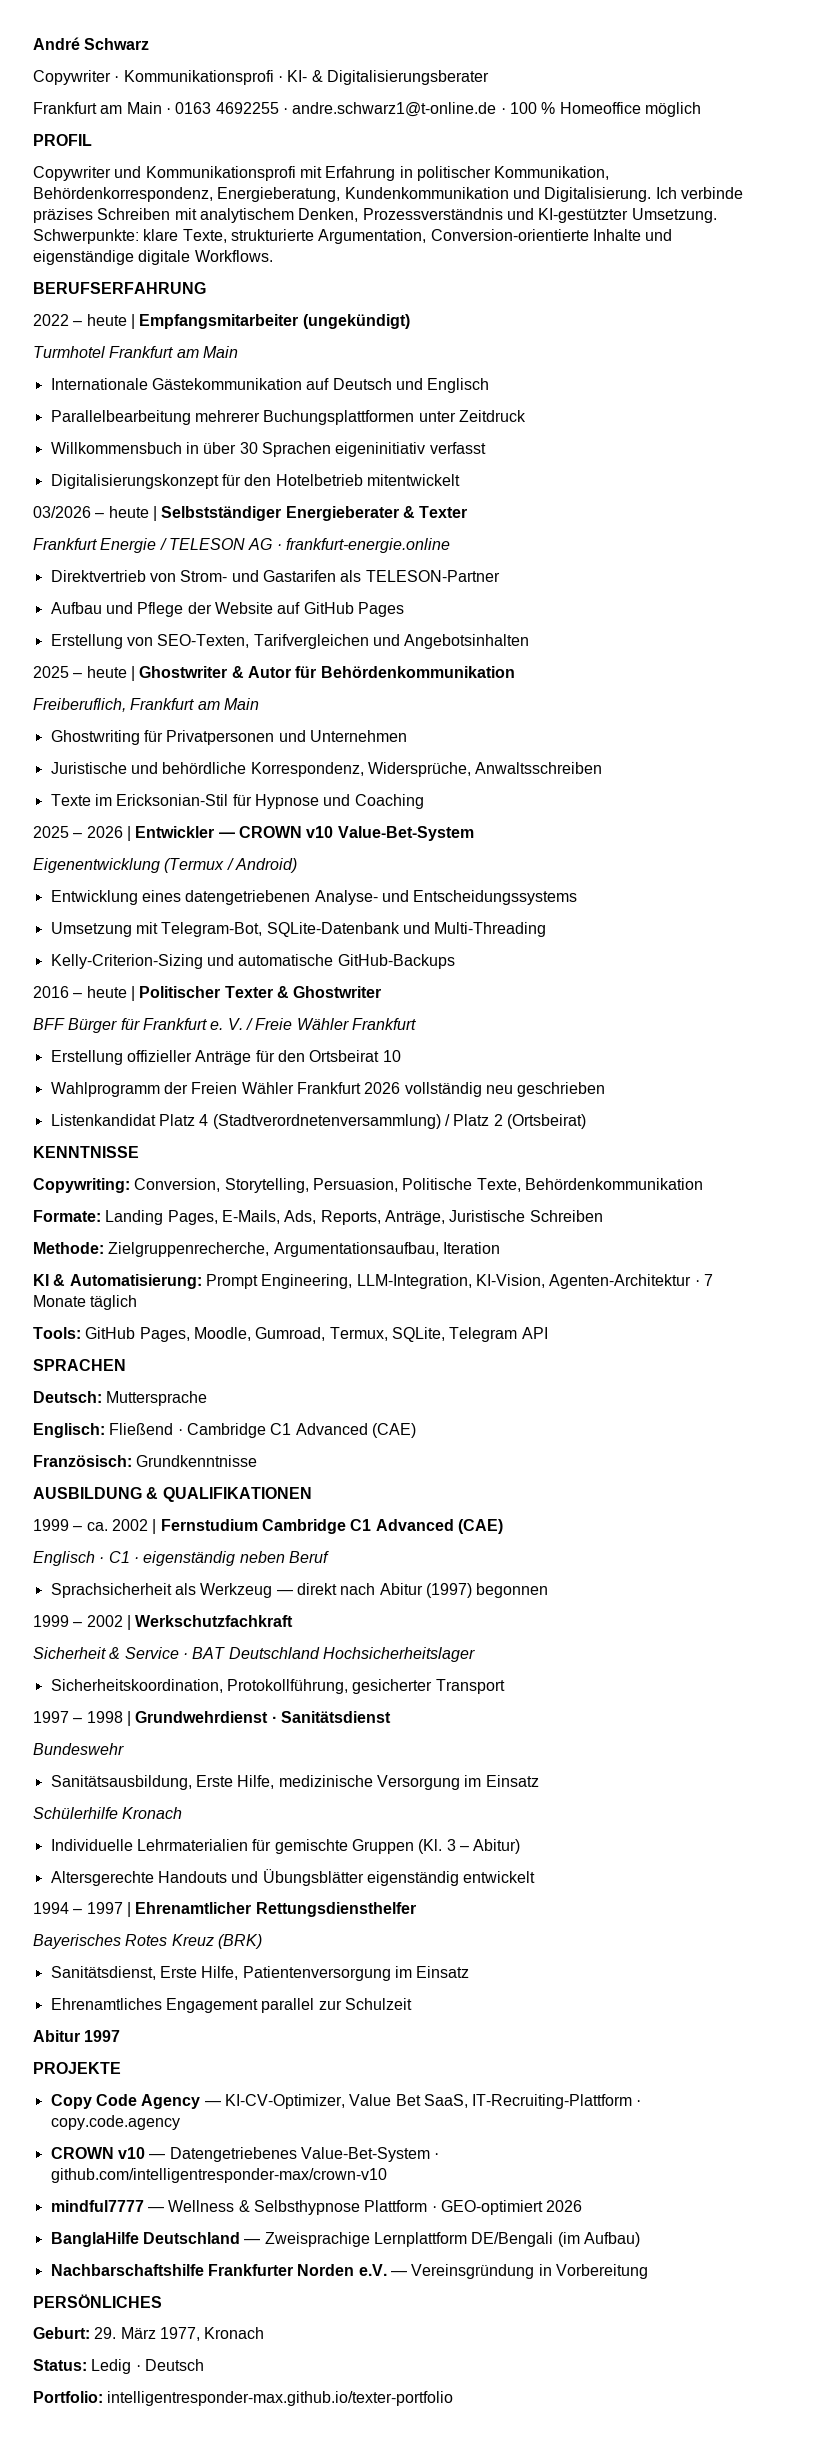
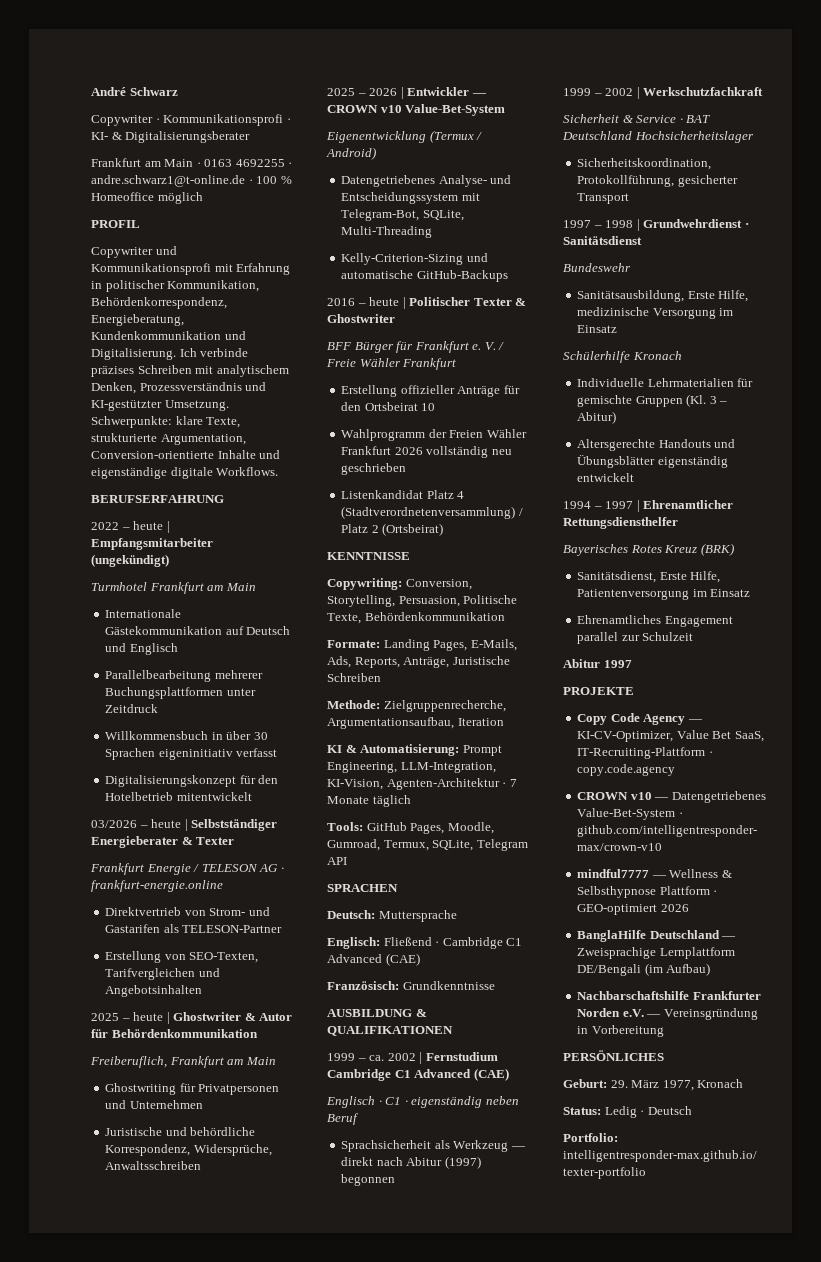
[50,602,404,617] // Aufbau und Pflege der Website auf GitHub Pages -> (283, 929) none
[50,794,424,809] // Texte im Ericksonian-Stil für Hypnose und Coaching -> (202, 1165) none
[50,890,578,905] [50,922,430,937] Entwicklung eines datengetriebenen Analyse- und Entscheidungssystems // Umsetzung mit Telegram-Bot, SQLite-Datenbank und -> [341,175,512,187] [341,192,480,204] [341,209,464,221] Datengetriebenes Analyse- und Entscheidungssystem mit Telegram-Bot, SQLite,

